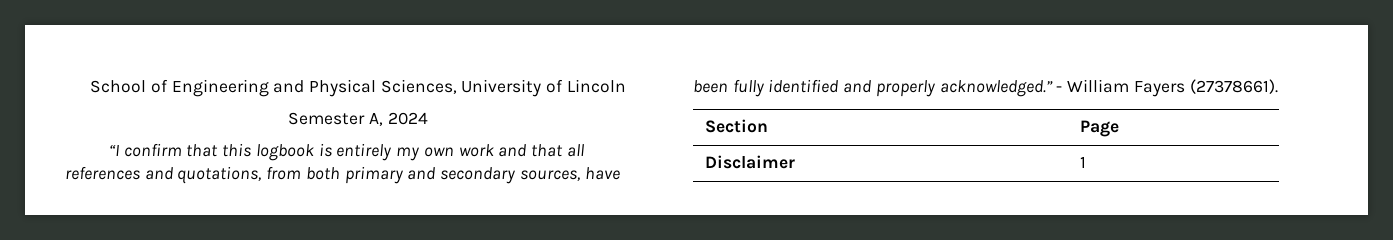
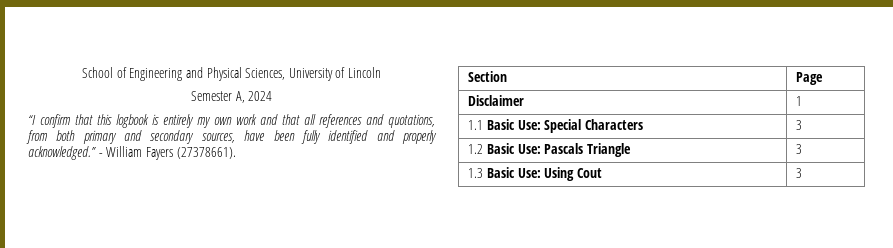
(1087, 162) none -> [468,119,643,133] [796,120,803,130] [468,143,631,157] [796,144,803,154] [468,167,602,181] [796,168,803,178] // 1.1 Basic Use: Special Characters | 3 // 1.2 Basic Use: Pascals Triangle | 3 // 1.3 Basic Use: Using Cout | 3

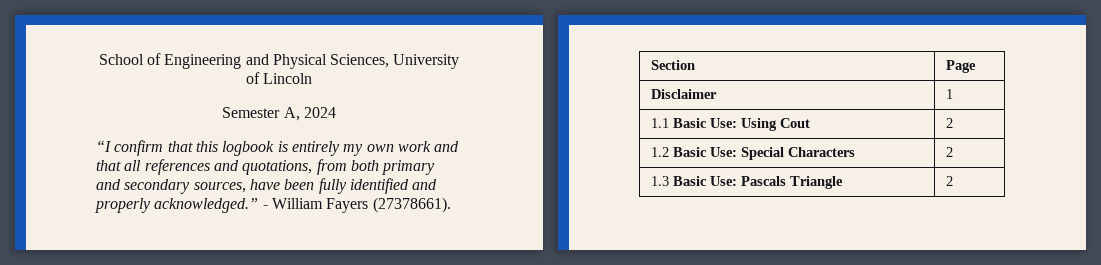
(541, 125) none -> [741,118,811,131] [946,118,954,128] [651,147,738,157] Using Cout | 2 // 1.2 Basic Use:
[796,120,803,130] [468,144,484,154] 3 // 1.2 -> [946,147,954,157] [651,176,670,186] 2 // 1.3
[796,144,803,154] [468,167,602,181] [796,168,803,178] 3 // 1.3 Basic Use: Using Cout | 3 -> [946,176,954,186] 2

